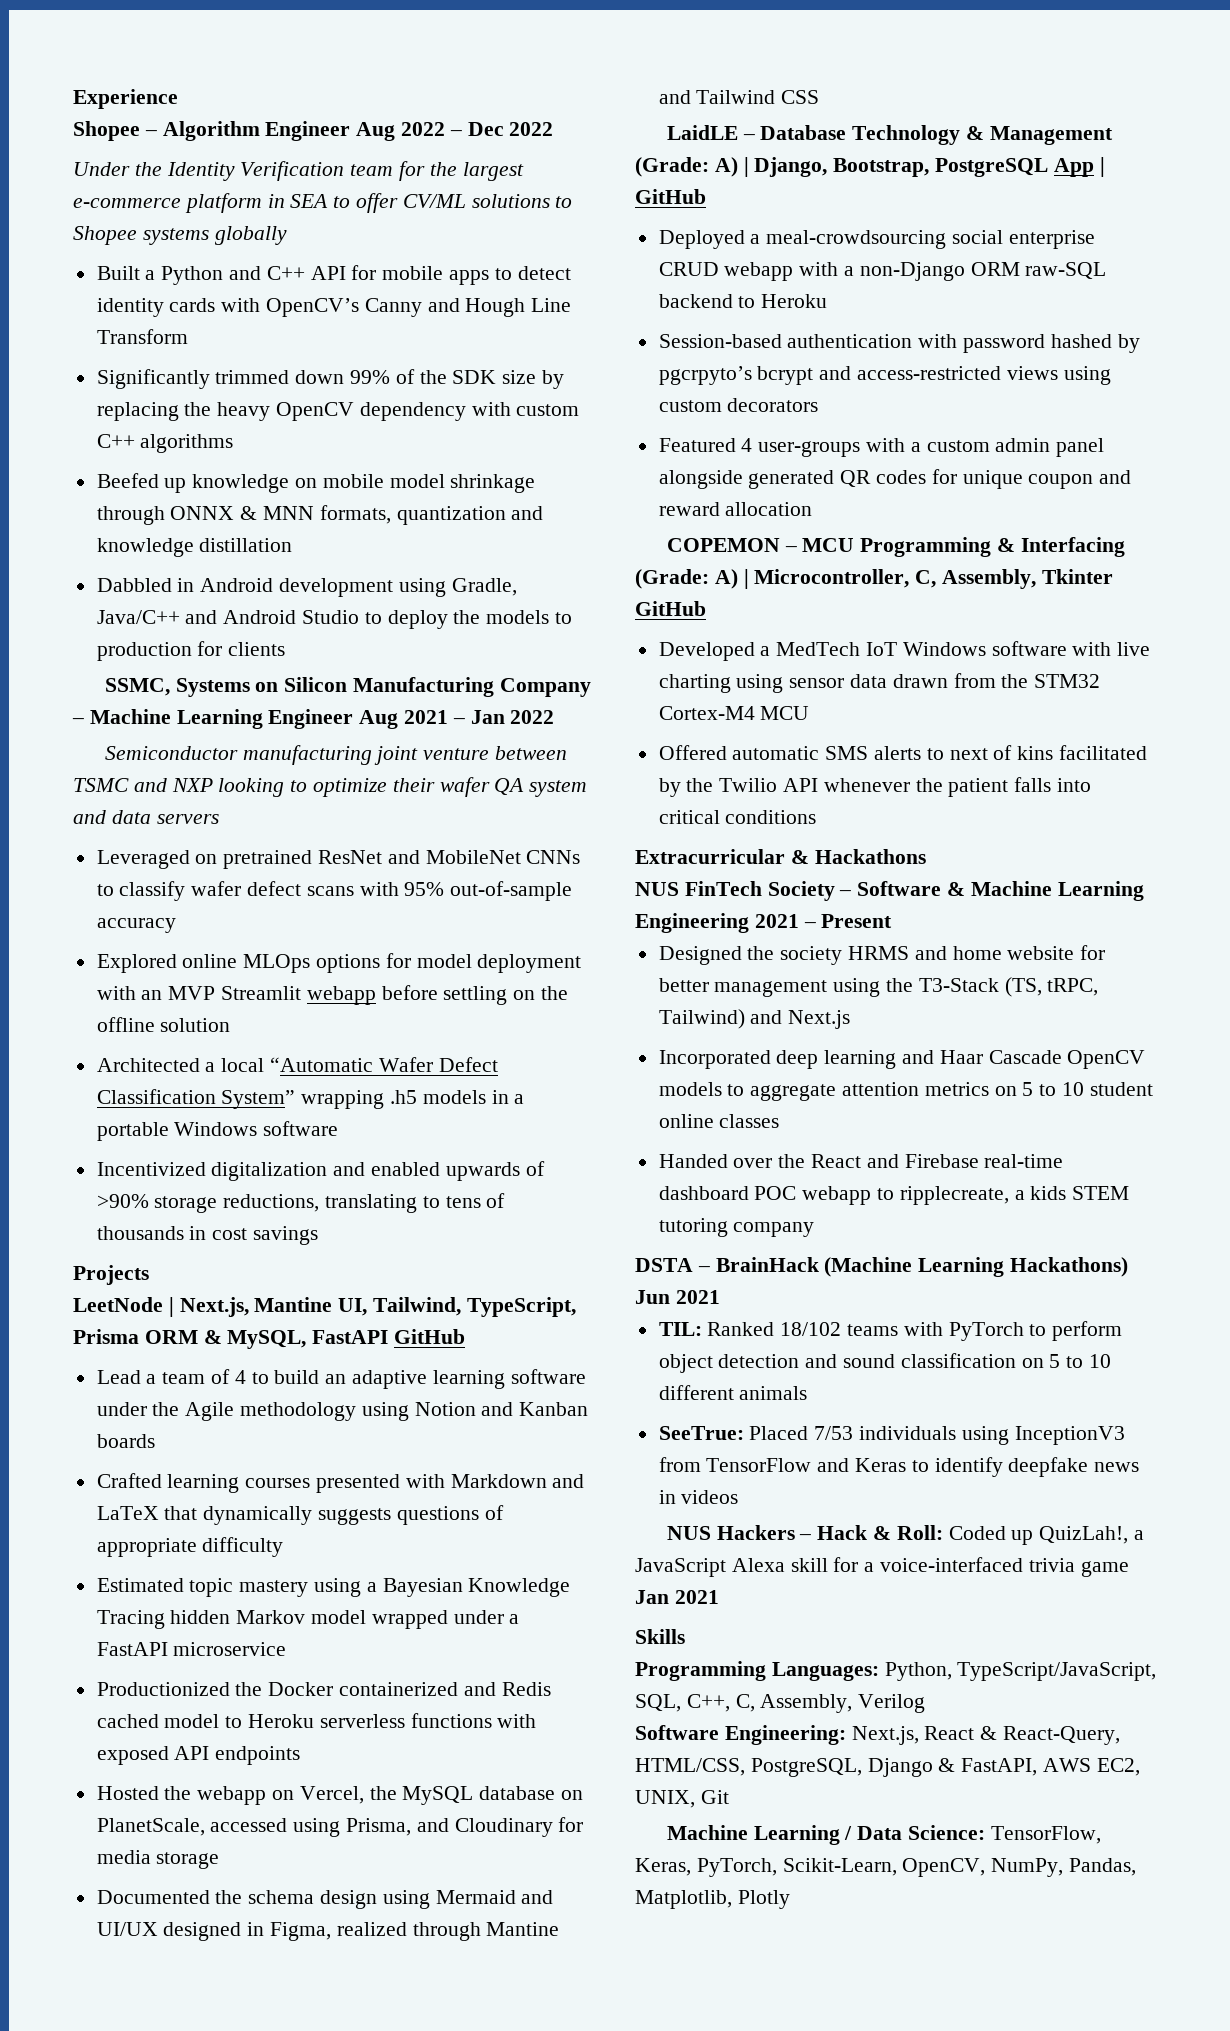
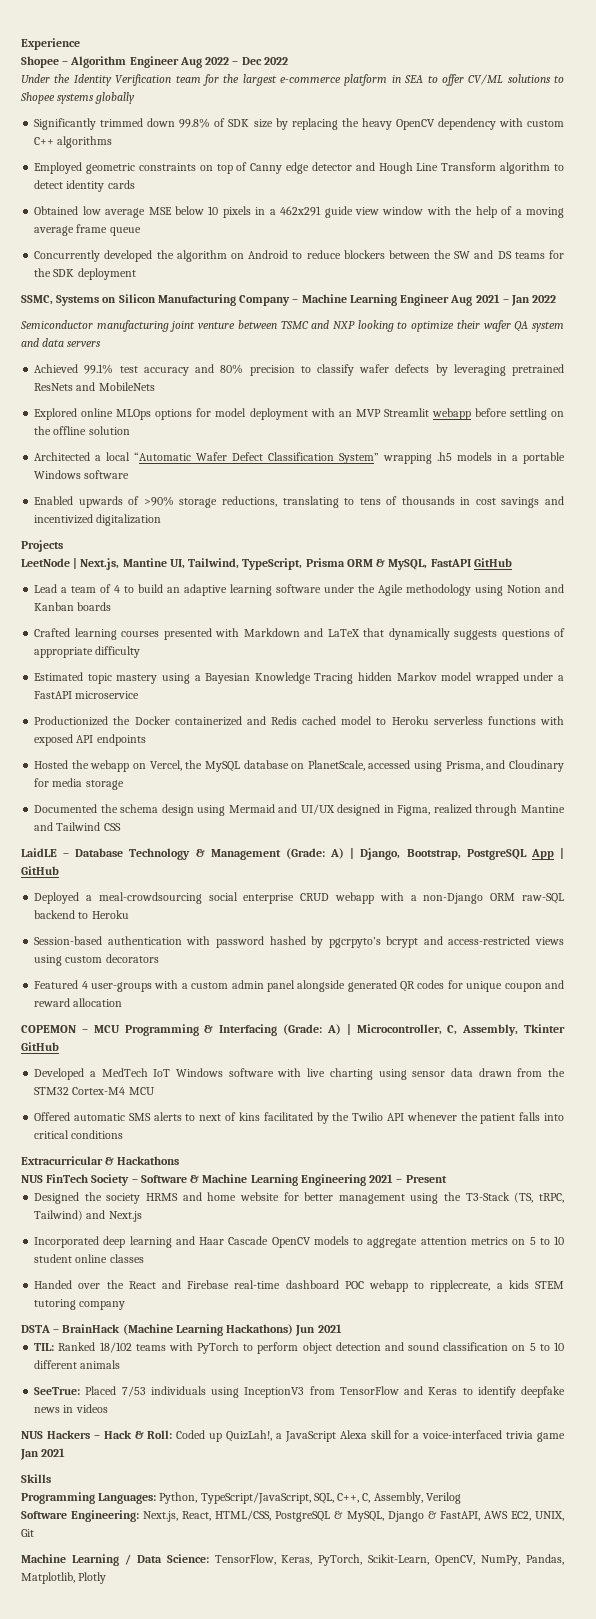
[96,265,571,285] [96,298,572,317] [96,329,188,344] // Built a Python and C++ API for mobile apps to detect identity cards with OpenCV’s Canny and Hough Line Transform -> (136, 98) none
[350,369,447,384] 99% of the -> [179,118,226,128] 99.8% of
[96,473,536,493] [96,505,544,525] [96,538,293,557] [96,578,517,597] [96,610,573,629] [96,641,286,661] Beefed up knowledge on mobile model shrinkage through ONNX & MNN formats, quantization and knowledge distillation // Dabbled in Android development using Gradle, Java/C++ and Android Studio to deploy the models to production for clients -> [34,162,564,174] [34,180,135,192] [34,206,564,218] [34,224,141,236] [34,250,564,262] [34,268,136,280] Employed geometric constraints on top of Canny edge detector and Hough Line Transform algorithm to detect identity cards // Obtained low average MSE below 10 pixels in a 462x291 guide view window with the help of a moving average frame queue // Concurrently developed the algorithm on Android to reduce blockers between the SW and DS teams for the SDK deployment
[96,850,581,869] [96,881,573,901] [96,918,176,933] Leveraged on pretrained ResNet and MobileNet CNNs to classify wafer defect scans with 95% out-of-sample accuracy -> [34,364,564,376] [34,382,155,391] Achieved 99.1% test accuracy and 80% precision to classify wafer defects by leveraging pretrained ResNets and MobileNets
[96,1162,441,1181] Incentivized digitalization and enabled -> [34,496,74,505] Enabled
(319, 1235) none -> [545,496,565,505] [34,514,162,526] and incentivized digitalization
[924,1726,1121,1745] [635,1758,862,1777] React & React-Query, HTML/CSS, PostgreSQL, -> [182,1510,384,1522] React, HTML/CSS, PostgreSQL & MySQL,

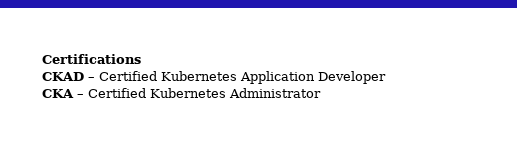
[21,38,80,50] [21,56,288,68] [21,74,564,86] [20,92,136,104] [34,118,564,130] [34,136,113,148] [34,162,564,174] [34,180,135,192] [34,206,564,218] [34,224,141,236] [34,250,564,262] [34,268,136,280] [21,294,557,306] [20,320,565,332] [21,338,102,347] [34,364,564,376] [34,382,155,391] [34,408,565,420] [34,426,130,435] [34,452,565,464] [34,470,130,479] [34,496,565,508] [34,514,162,526] [21,540,63,552] [21,558,512,570] [34,584,564,596] [34,602,112,611] [34,628,566,640] [34,646,141,658] [34,672,565,684] [34,691,140,699] [34,716,564,726] [34,734,146,746] [34,760,564,772] [34,778,124,790] [34,804,565,816] [34,822,121,831] [21,848,564,860] [21,866,59,875] [34,892,565,904] [34,910,129,919] [34,936,564,948] [34,954,159,966] [34,980,564,992] [34,998,123,1007] [21,1024,565,1036] [21,1042,59,1051] [34,1068,565,1080] [34,1087,155,1095] [34,1112,564,1124] [34,1130,124,1139] [21,1156,180,1165] [21,1174,447,1186] [34,1192,564,1204] [34,1210,142,1222] [34,1236,564,1248] [34,1254,144,1263] [34,1280,564,1292] [34,1299,126,1310] [21,1324,342,1336] [34,1342,564,1354] [34,1360,121,1369] [34,1386,566,1398] [34,1404,108,1413] [21,1430,565,1442] [20,1448,66,1460] [21,1474,51,1483] [21,1492,461,1504] [21,1510,565,1522] [21,1529,34,1537] [21,1554,565,1566] [21,1572,107,1584] Experience // Shopee – Algorithm Engineer Aug 2022 – Dec 2022 // Under the Identity Verification team for the largest e-commerce platform in SEA to offer CV/ML solutions to Shopee systems globally // Significantly trimmed down 99.8% of SDK size by replacing the heavy OpenCV dependency with custom C++ algorithms // Employed geometric constraints on top of Canny edge detector and Hough Line Transform algorithm to detect identity cards // Obtained low average MSE below 10 pixels in a 462x291 guide view window with the help of a moving average frame queue // Concurrently developed the algorithm on Android to reduce blockers between the SW and DS teams for the SDK deployment // SSMC, Systems on Silicon Manufacturing Company – Machine Learning Engineer Aug 2021 – Jan 2022 // Semiconductor manufacturing joint venture between TSMC and NXP looking to optimize their wafer QA system and data servers // Achieved 99.1% test accuracy and 80% precision to classify wafer defects by leveraging pretrained ResNets and MobileNets // Explored online MLOps options for model deployment with an MVP Streamlit webapp before settling on the offline solution // Architected a local “Automatic Wafer Defect Classification System” wrapping .h5 models in a portable Windows software // Enabled upwards of >90% storage reductions, translating to tens of thousands in cost savings and incentivized digitalization // Projects // LeetNode | Next.js, Mantine UI, Tailwind, TypeScript, Prisma ORM & MySQL, FastAPI GitHub // Lead a team of 4 to build an adaptive learning software under the Agile methodology using Notion and Kanban boards // Crafted learning courses presented with Markdown and LaTeX that dynamically suggests questions of appropriate difficulty // Estimated topic mastery using a Bayesian Knowledge Tracing hidden Markov model wrapped under a FastAPI microservice // Productionized the Docker containerized and Redis cached model to Heroku serverless functions with exposed API endpoints // Hosted the webapp on Vercel, the MySQL database on PlanetScale, accessed using Prisma, and Cloudinary for media storage // Documented the schema design using Mermaid and UI/UX designed in Figma, realized through Mantine and Tailwind CSS // LaidLE – Database Technology & Management (Grade: A) | Django, Bootstrap, PostgreSQL App | GitHub // Deployed a meal-crowdsourcing social enterprise CRUD webapp with a non-Django ORM raw-SQL backend to Heroku // Session-based authentication with password hashed by pgcrpyto’s bcrypt and access-restricted views using custom decorators // Featured 4 user-groups with a custom admin panel alongside generated QR codes for unique coupon and reward allocation // COPEMON – MCU Programming & Interfacing (Grade: A) | Microcontroller, C, Assembly, Tkinter GitHub // Developed a MedTech IoT Windows software with live charting using sensor data drawn from the STM32 Cortex-M4 MCU // Offered automatic SMS alerts to next of kins facilitated by the Twilio API whenever the patient falls into critical conditions // Extracurricular & Hackathons // NUS FinTech Society – Software & Machine Learning Engineering 2021 – Present // Designed the society HRMS and home website for better management using the T3-Stack (TS, tRPC, Tailwind) and Next.js // Incorporated deep learning and Haar Cascade OpenCV models to aggregate attention metrics on 5 to 10 student online classes // Handed over the React and Firebase real-time dashboard POC webapp to ripplecreate, a kids STEM tutoring company // DSTA – BrainHack (Machine Learning Hackathons) Jun 2021 // TIL: Ranked 18/102 teams with PyTorch to perform object detection and sound classification on 5 to 10 different animals // SeeTrue: Placed 7/53 individuals using InceptionV3 from TensorFlow and Keras to identify deepfake news in videos // NUS Hackers – Hack & Roll: Coded up QuizLah!, a JavaScript Alexa skill for a voice-interfaced trivia game Jan 2021 // Skills // Programming Languages: Python, TypeScript/JavaScript, SQL, C++, C, Assembly, Verilog // Software Engineering: Next.js, React, HTML/CSS, PostgreSQL & MySQL, Django & FastAPI, AWS EC2, UNIX, Git // Machine Learning / Data Science: TensorFlow, Keras, PyTorch, Scikit-Learn, OpenCV, NumPy, Pandas, Matplotlib, Plotly -> [42,54,141,64] [42,71,386,84] [42,88,321,98] Certifications // CKAD – Certified Kubernetes Application Developer // CKA – Certified Kubernetes Administrator

